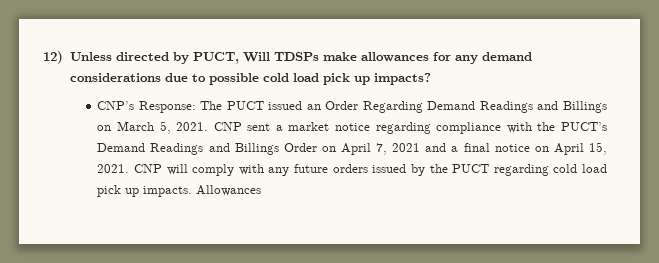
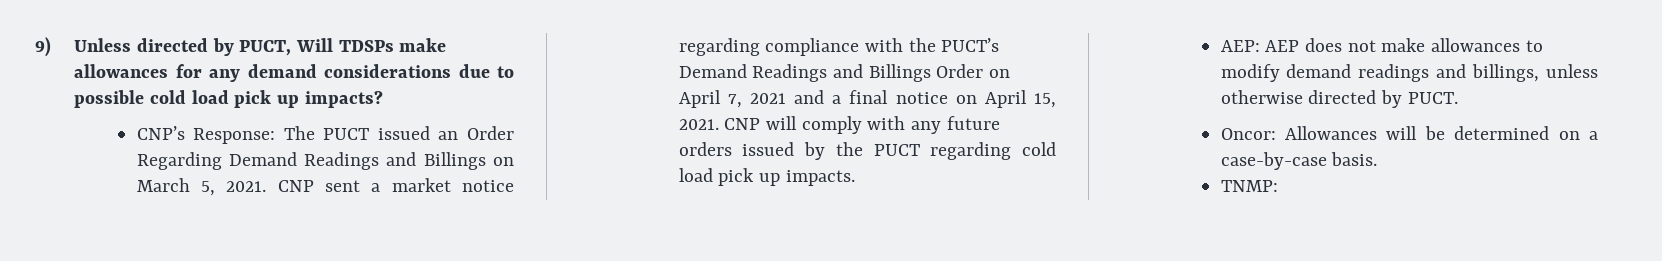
[43,51,63,64] 12) -> [35,37,51,57] 9)
[196,185,262,196] Allowances -> [1220,38,1543,52] [1220,64,1598,82] [1220,90,1458,108] [1220,126,1598,140] [1220,152,1378,170] [1220,180,1278,192] // AEP: AEP does not make allowances to modify demand readings and billings, unless otherwise directed by PUCT. // Oncor: Allowances will be determined on a case-by-case basis. // TNMP:

